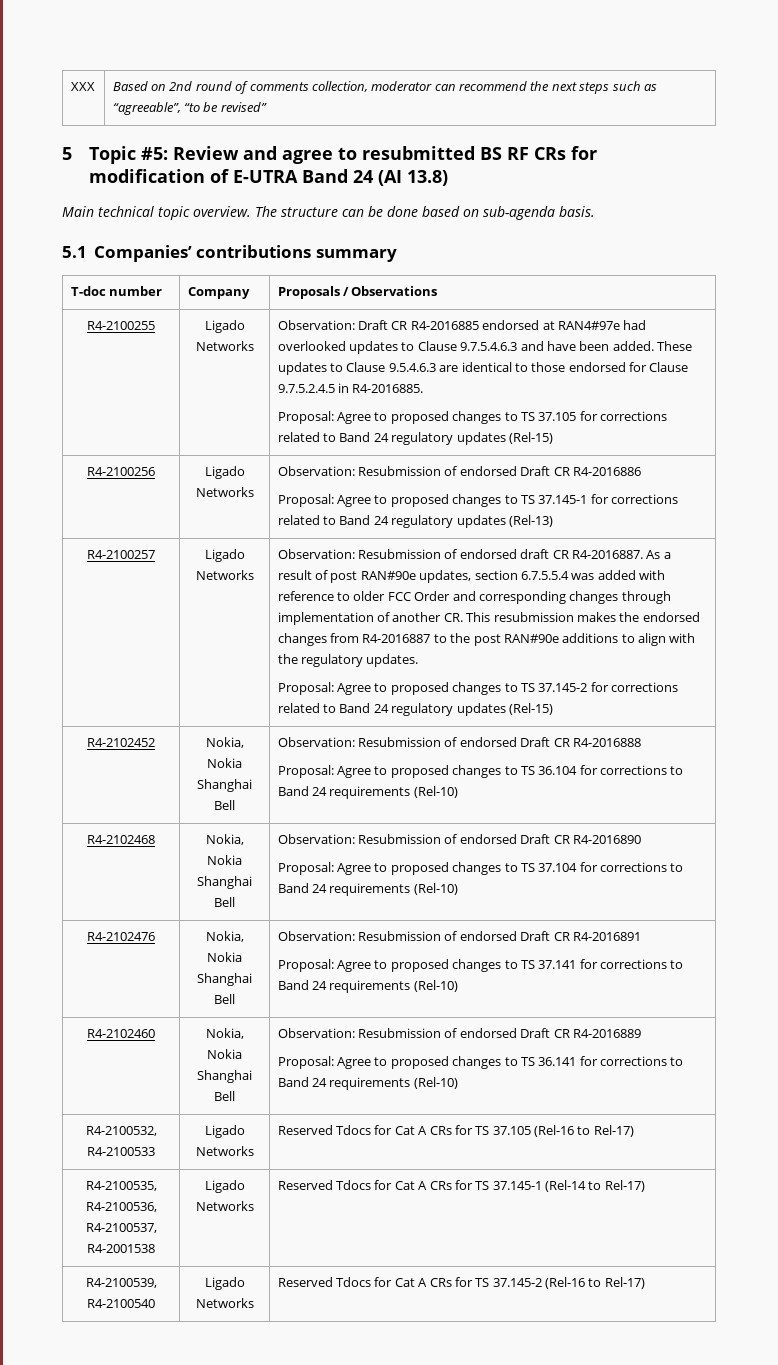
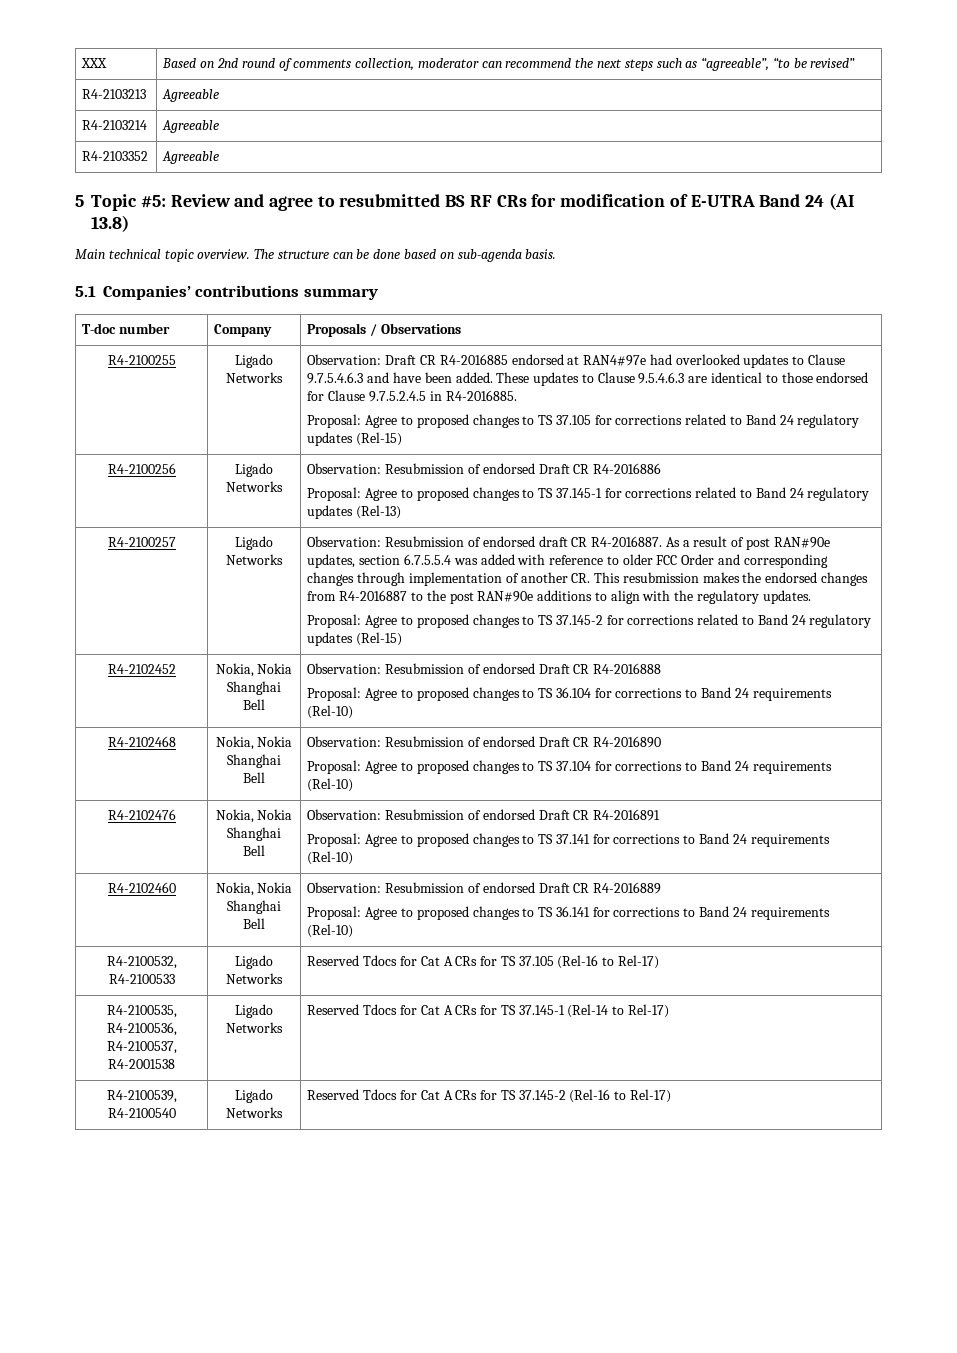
(267, 107) none -> [82,89,147,99] [162,89,220,102] [82,120,148,130] [162,120,220,133] [82,151,149,161] [162,151,220,164] // R4-2103213 | Agreeable // R4-2103214 | Agreeable // R4-2103352 | Agreeable

